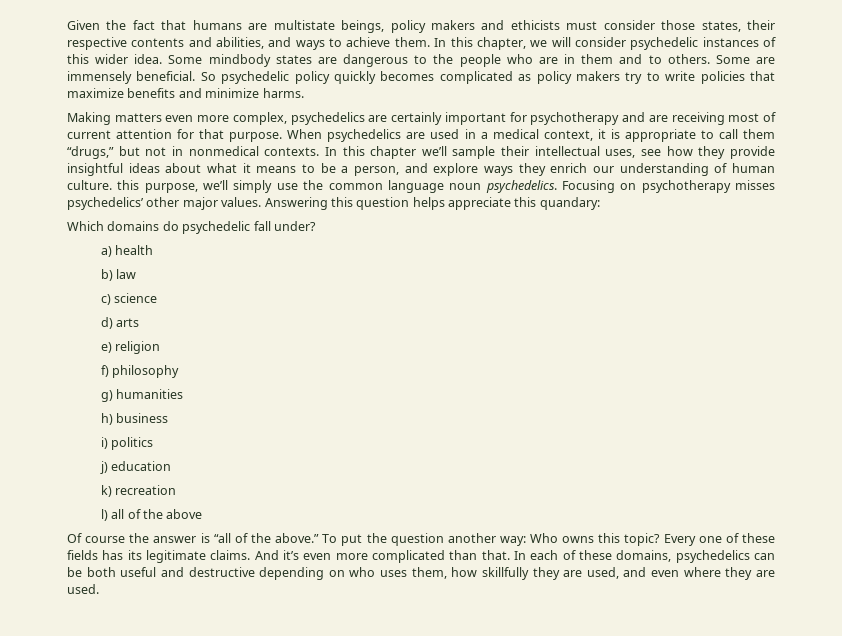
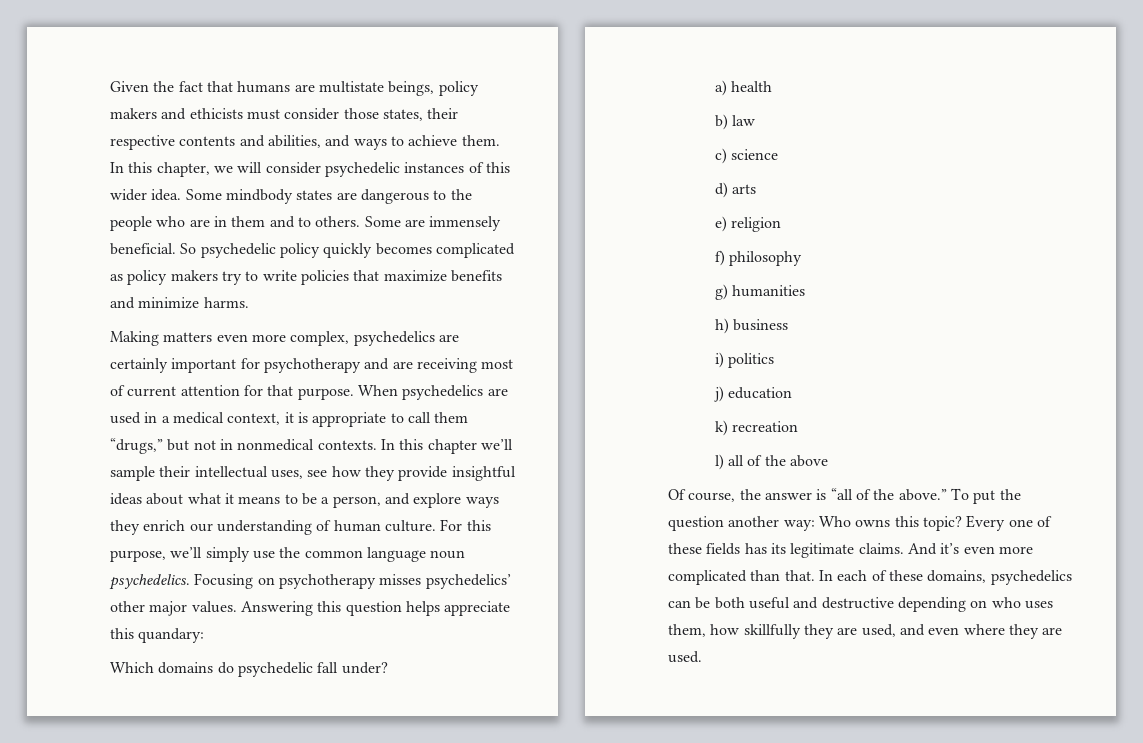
(112, 185) none -> [440,519,463,531] For
[85,536,126,543] course -> [688,492,736,502] course,

